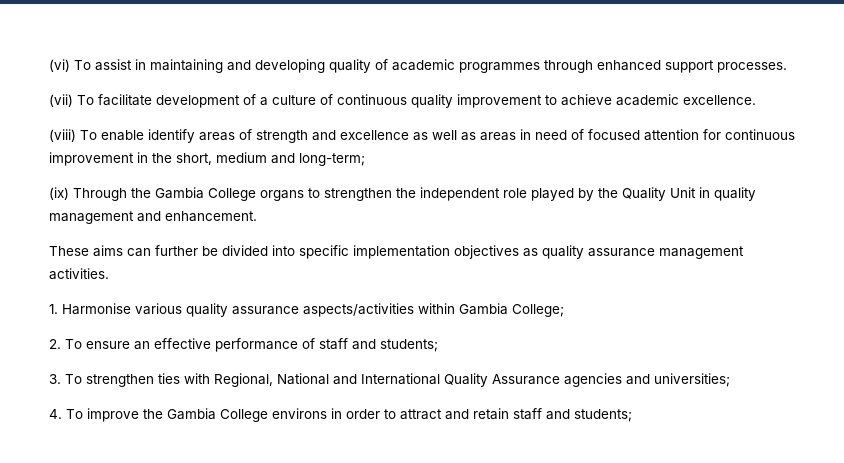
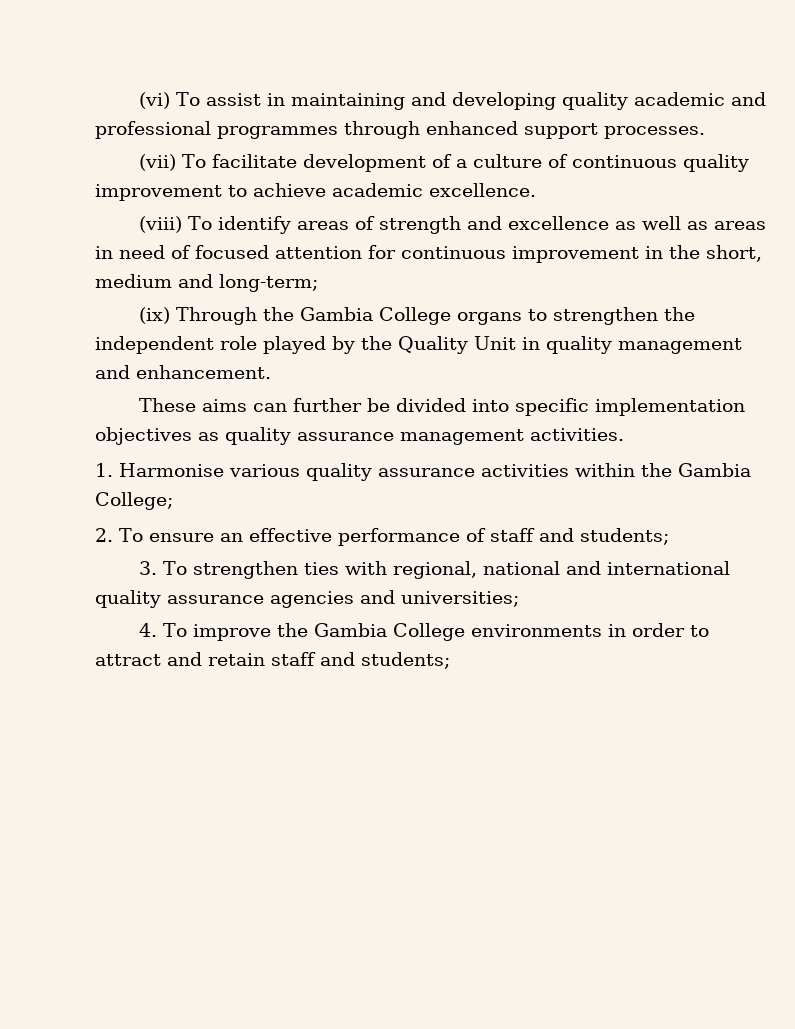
[375,59,455,71] of academic -> [634,92,767,106] [95,121,211,139] academic and professional
[101,130,144,141] enable -> (213, 223) none
[303,303,455,317] aspects/activities within -> [481,463,672,477] activities within the
[214,373,560,387] Regional, National and International Quality Assurance -> [393,561,731,579] [95,590,264,608] regional, national and international quality assurance
[272,408,327,419] environs -> [471,624,603,637] environments

